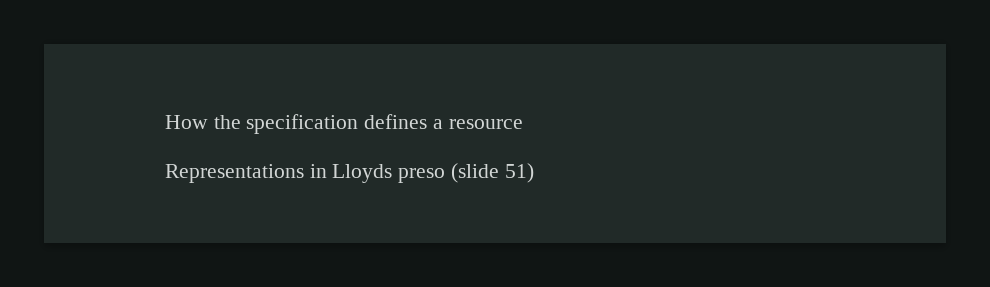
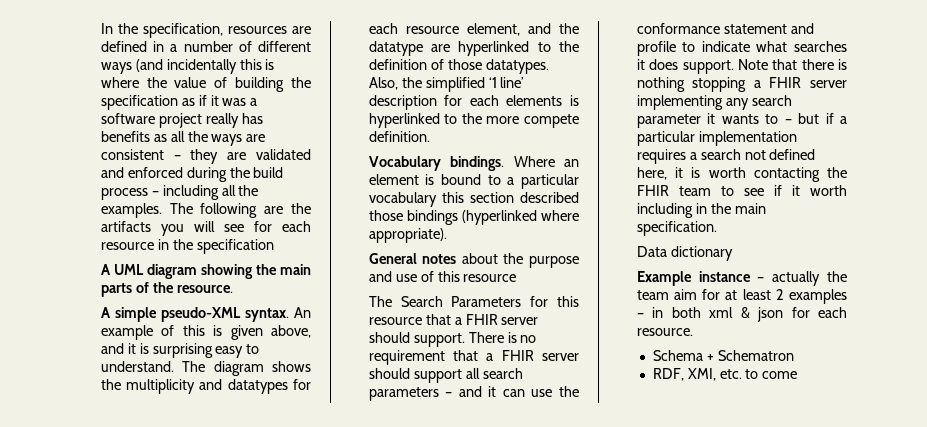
[164,114,523,134] [164,163,534,183] How the specification defines a resource // Representations in Lloyds preso (slide 51) -> [100,23,311,38] [100,41,311,52] [100,59,275,74] [100,77,311,92] [100,95,258,110] [100,113,263,128] [100,131,266,146] [100,149,311,164] [100,167,284,182] [100,185,259,200] [100,203,311,218] [100,221,312,236] [100,239,274,254] [100,264,311,279] [100,282,233,297] [100,307,311,322] [100,325,311,340] [100,343,260,358] [100,361,311,376] [100,379,311,394] [368,23,579,36] [368,41,579,56] [368,59,549,74] [368,77,525,92] [368,95,579,110] [368,113,579,128] [368,131,430,142] [368,156,579,171] [368,174,579,189] [368,192,579,207] [368,210,579,225] [368,228,447,243] [368,253,579,268] [368,271,517,282] [368,296,579,307] [368,314,539,325] [368,332,537,347] [368,350,579,365] [368,368,523,383] [368,386,579,401] [636,23,814,34] [636,41,847,56] [636,59,847,74] [636,77,847,92] [636,95,792,110] [636,113,847,128] [636,131,797,146] [636,149,816,164] [636,167,847,182] [636,185,847,196] [636,203,766,218] [636,221,717,236] [636,246,733,261] [636,271,847,286] [636,289,847,304] [636,307,847,322] [636,328,693,336] [652,350,794,361] [652,368,798,381] In the specification, resources are defined in a number of different ways (and incidentally this is where the value of building the specification as if it was a software project really has benefits as all the ways are consistent – they are validated and enforced during the build process – including all the examples. The following are the artifacts you will see for each resource in the specification // A UML diagram showing the main parts of the resource. // A simple pseudo-XML syntax. An example of this is given above, and it is surprising easy to understand. The diagram shows the multiplicity and datatypes for each resource element, and the datatype are hyperlinked to the definition of those datatypes. Also, the simplified ‘1 line’ description for each elements is hyperlinked to the more compete definition. // Vocabulary bindings. Where an element is bound to a particular vocabulary this section described those bindings (hyperlinked where appropriate). // General notes about the purpose and use of this resource // The Search Parameters for this resource that a FHIR server should support. There is no requirement that a FHIR server should support all search parameters – and it can use the conformance statement and profile to indicate what searches it does support. Note that there is nothing stopping a FHIR server implementing any search parameter it wants to – but if a particular implementation requires a search not defined here, it is worth contacting the FHIR team to see if it worth including in the main specification. // Data dictionary // Example instance – actually the team aim for at least 2 examples – in both xml & json for each resource. // Schema + Schematron // RDF, XMI, etc. to come

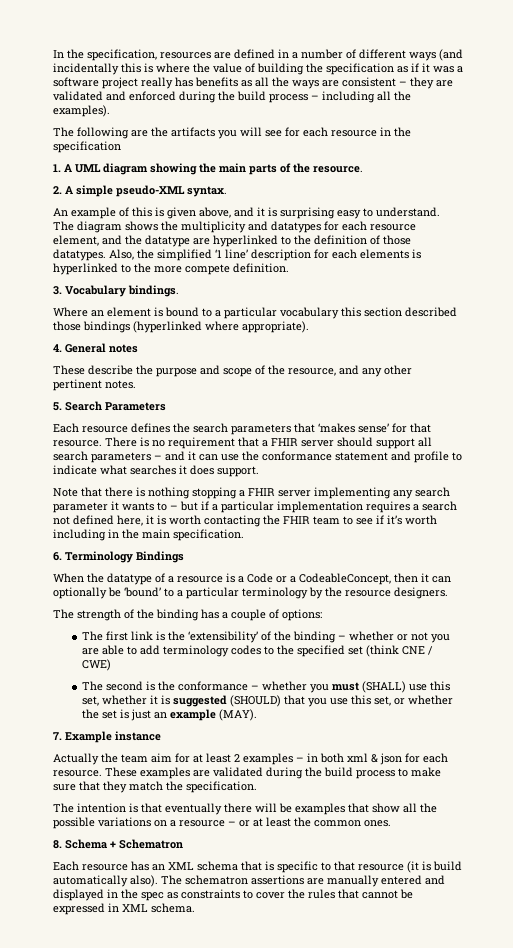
[100,203,162,218] examples. -> [53,105,111,117] examples). //
(274, 246) none -> [53,164,62,172] 1.
(233, 289) none -> [53,186,63,194] 2.
(289, 315) none -> (228, 191) //
(430, 136) none -> [53,286,63,295] 3.
(505, 163) none -> (180, 291) //
(447, 235) none -> [53,344,63,352] 4.
[461,253,498,264] about -> [53,365,134,375] // These describe
[395,271,517,282] [368,296,579,307] [368,314,539,325] [368,332,465,347] use of this resource // The Search Parameters for this resource that a FHIR server should support. -> [223,365,413,377] [53,379,137,391] [53,401,167,411] [53,423,432,435] [53,440,103,447] scope of the resource, and any other pertinent notes. // 5. Search Parameters // Each resource defines the search parameters that ‘makes sense’ for that resource.
(734, 67) none -> (260, 471) //
[791,185,800,196] it -> [387,515,403,525] it’s
[636,246,733,261] Data dictionary // -> [53,551,185,563] [53,573,452,585] [53,587,449,599] [53,609,323,621] [82,631,451,643] [82,645,434,657] [82,659,112,671] [82,681,451,693] [82,695,454,707] [82,709,258,721] [53,732,63,740] 6. Terminology Bindings // When the datatype of a resource is a Code or a CodeableConcept, then it can optionally be ‘bound’ to a particular terminology by the resource designers. // The strength of the binding has a couple of options: // The first link is the ‘extensibility’ of the binding – whether or not you are able to add terminology codes to the specified set (think CNE / CWE) // The second is the conformance – whether you must (SHALL) use this set, whether it is suggested (SHOULD) that you use this set, or whether the set is just an example (MAY). // 7.
[757,271,821,286] – actually -> [53,753,100,765] // Actually
[652,350,794,361] [652,368,798,381] // Schema + Schematron // RDF, XMI, etc. to come -> [105,767,442,779] [53,781,258,793] [53,803,438,815] [53,817,392,829] [53,839,184,849] [53,861,463,873] [53,875,446,887] [53,889,414,901] [53,903,196,915] These examples are validated during the build process to make sure that they match the specification. // The intention is that eventually there will be examples that show all the possible variations on a resource – or at least the common ones. // 8. Schema + Schematron // Each resource has an XML schema that is specific to that resource (it is build automatically also). The schematron assertions are manually entered and displayed in the spec as constraints to cover the rules that cannot be expressed in XML schema.

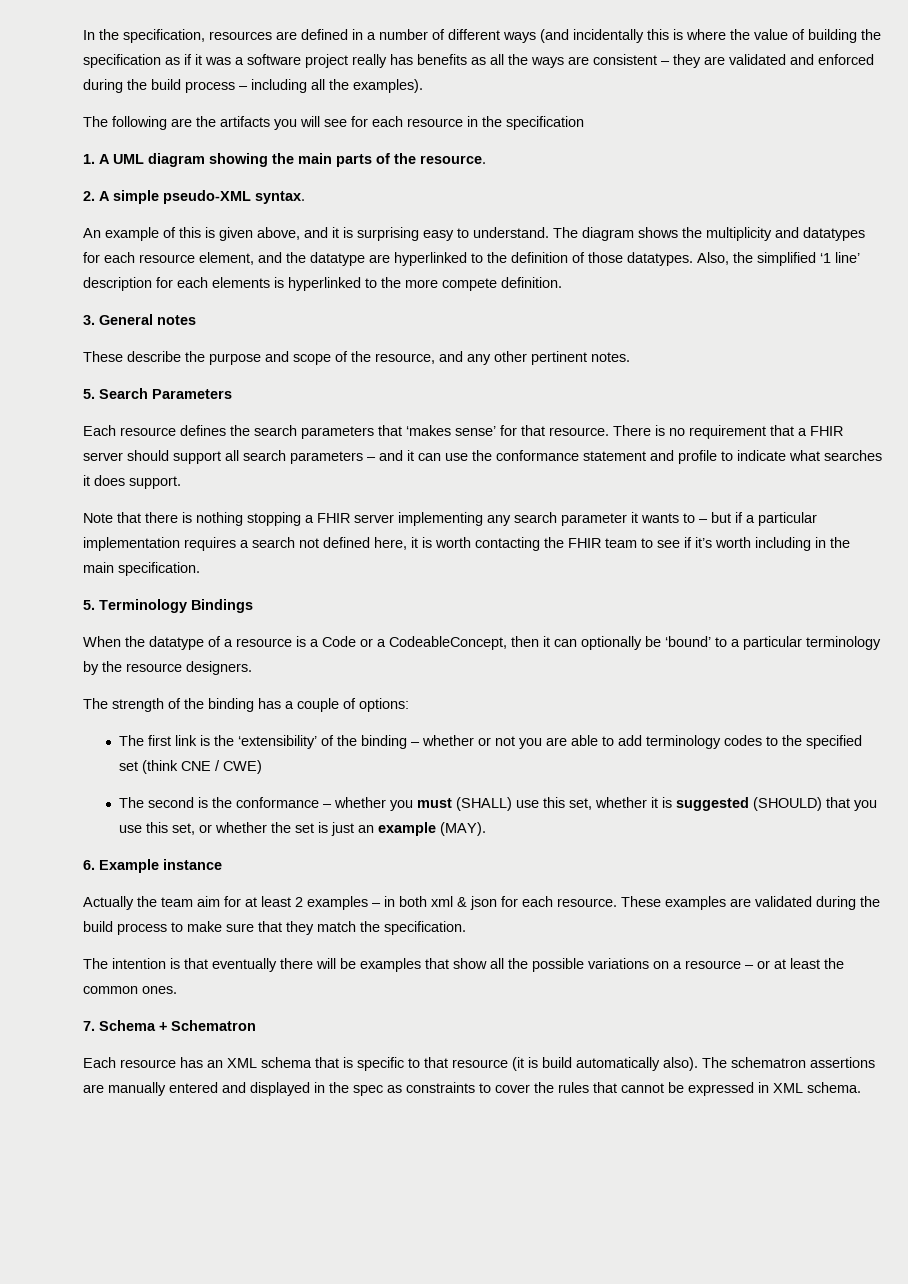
[65,285,180,297] [53,307,458,319] [53,321,310,333] [53,344,63,352] Vocabulary bindings. // Where an element is bound to a particular vocabulary this section described those bindings (hyperlinked where appropriate). // 4. -> (96, 320) none
[53,552,63,561] 6. -> [83,600,96,610] 5.
[53,732,63,740] 7. -> [83,860,96,870] 6.
[53,840,63,849] 8. -> [83,1021,96,1031] 7.

